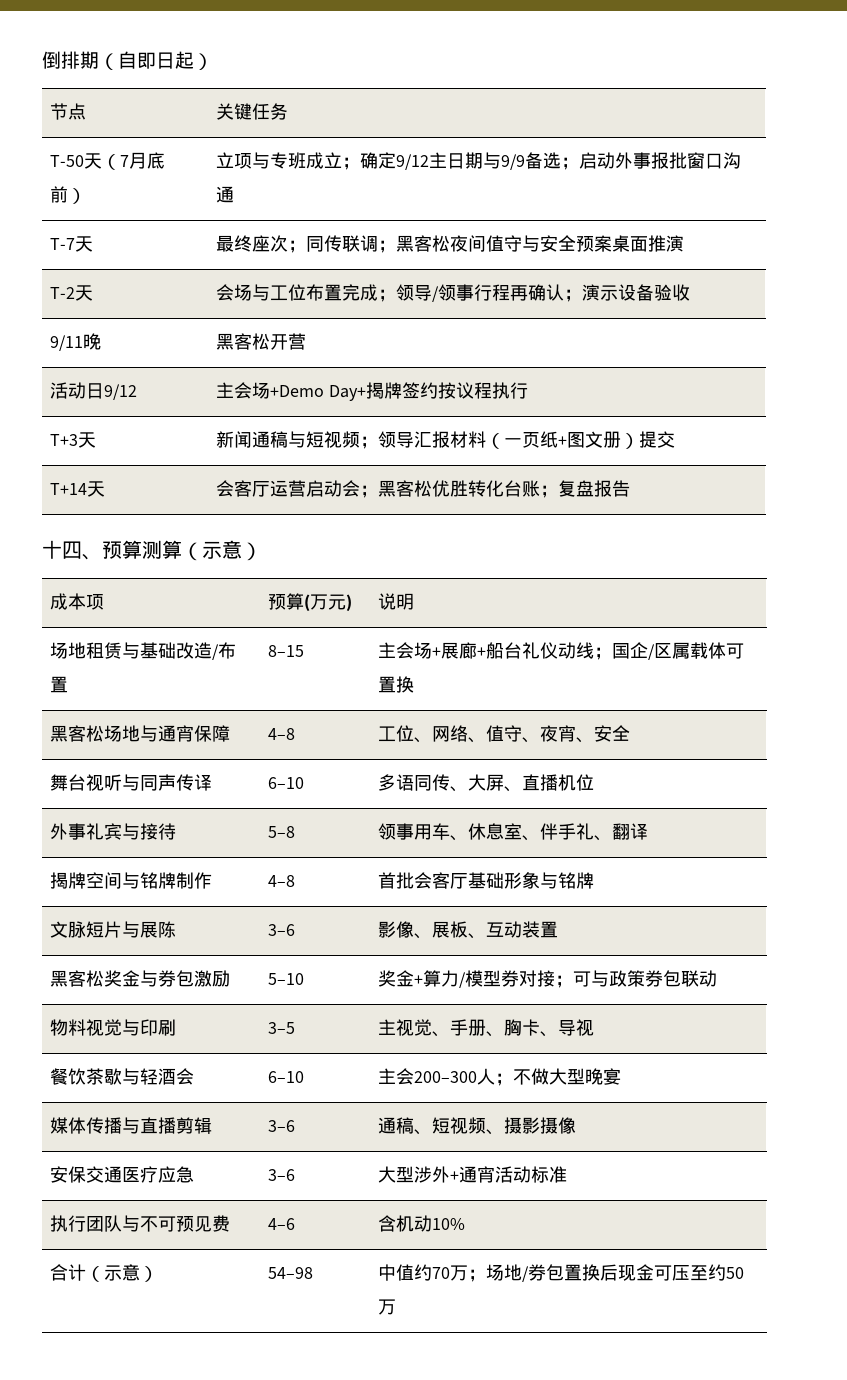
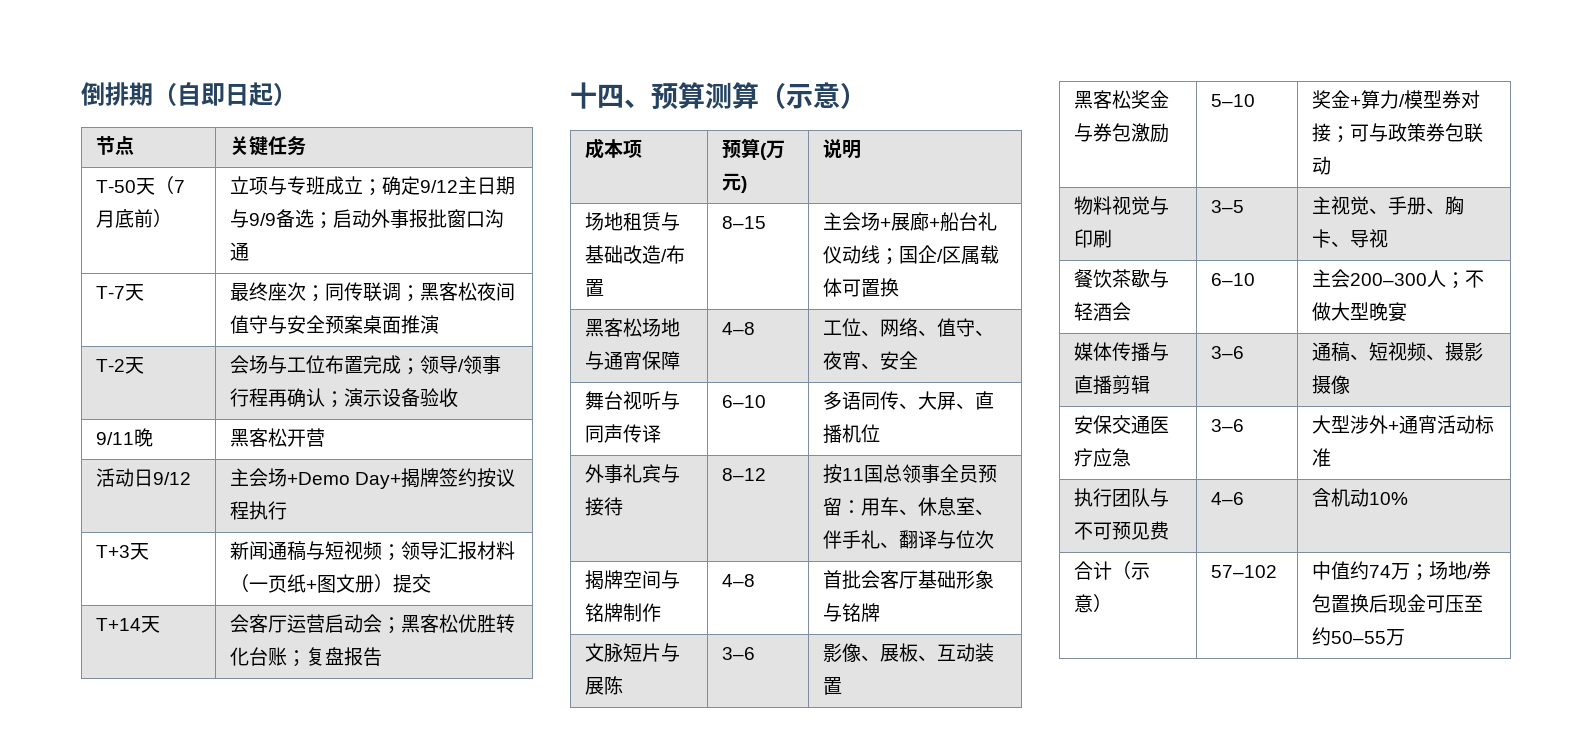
[268,826,296,838] [378,823,415,840] 5–8 | 领事 -> [721,468,766,481] [822,464,997,484] [822,497,861,516] 8–12 | 按11国总领事全员预留：
(649, 831) none -> [936,530,994,549] 与位次
[268,1267,314,1279] 54–98 -> [1210,565,1277,578] 57–102
[432,1267,451,1279] 70 -> [1368,565,1391,578] 74
[726,1267,745,1279] 50 -> [1330,631,1386,644] 50–55

